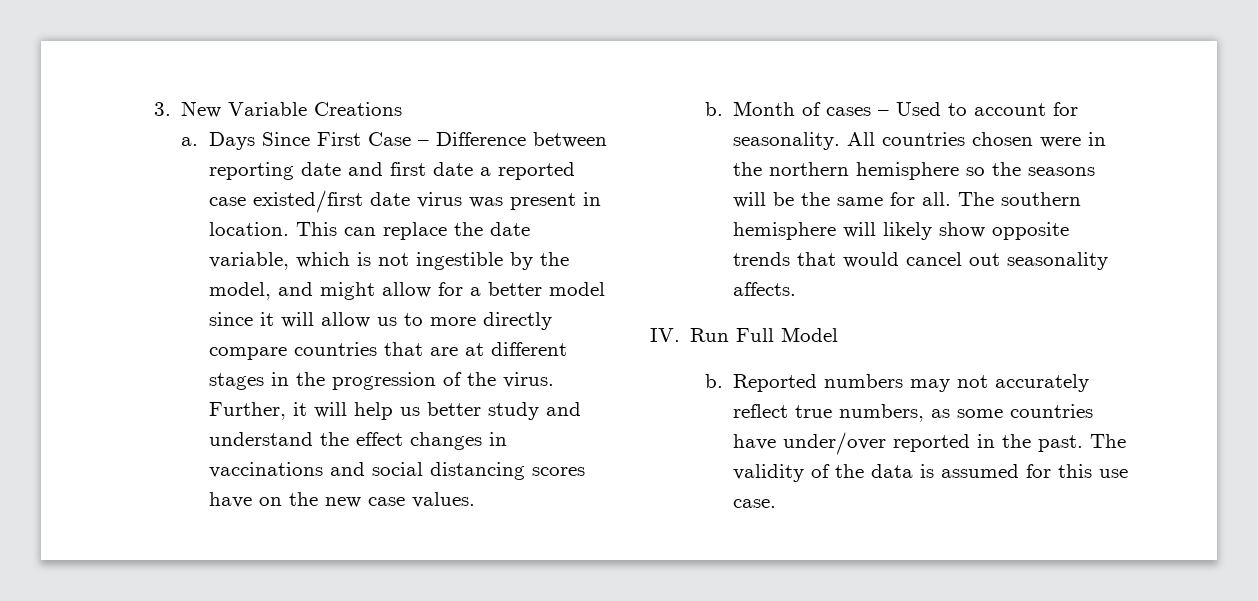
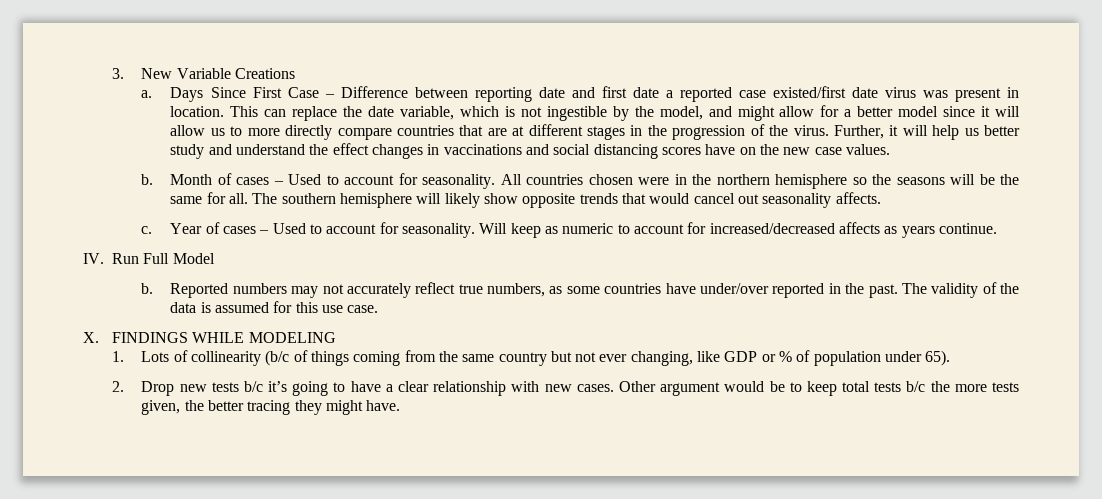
(797, 289) none -> [141,222,997,238] // c. Year of cases – Used to account for seasonality. Will keep as numeric to account for increased/decreased affects as years continue.
(777, 503) none -> [83,332,336,343] [112,350,951,366] [112,381,1020,396] [141,400,401,415] // X. FINDINGS WHILE MODELING // 1. Lots of collinearity (b/c of things coming from the same country but not ever changing, like GDP or % of population under 65). // 2. Drop new tests b/c it’s going to have a clear relationship with new cases. Other argument would be to keep total tests b/c the more tests given, the better tracing they might have.

